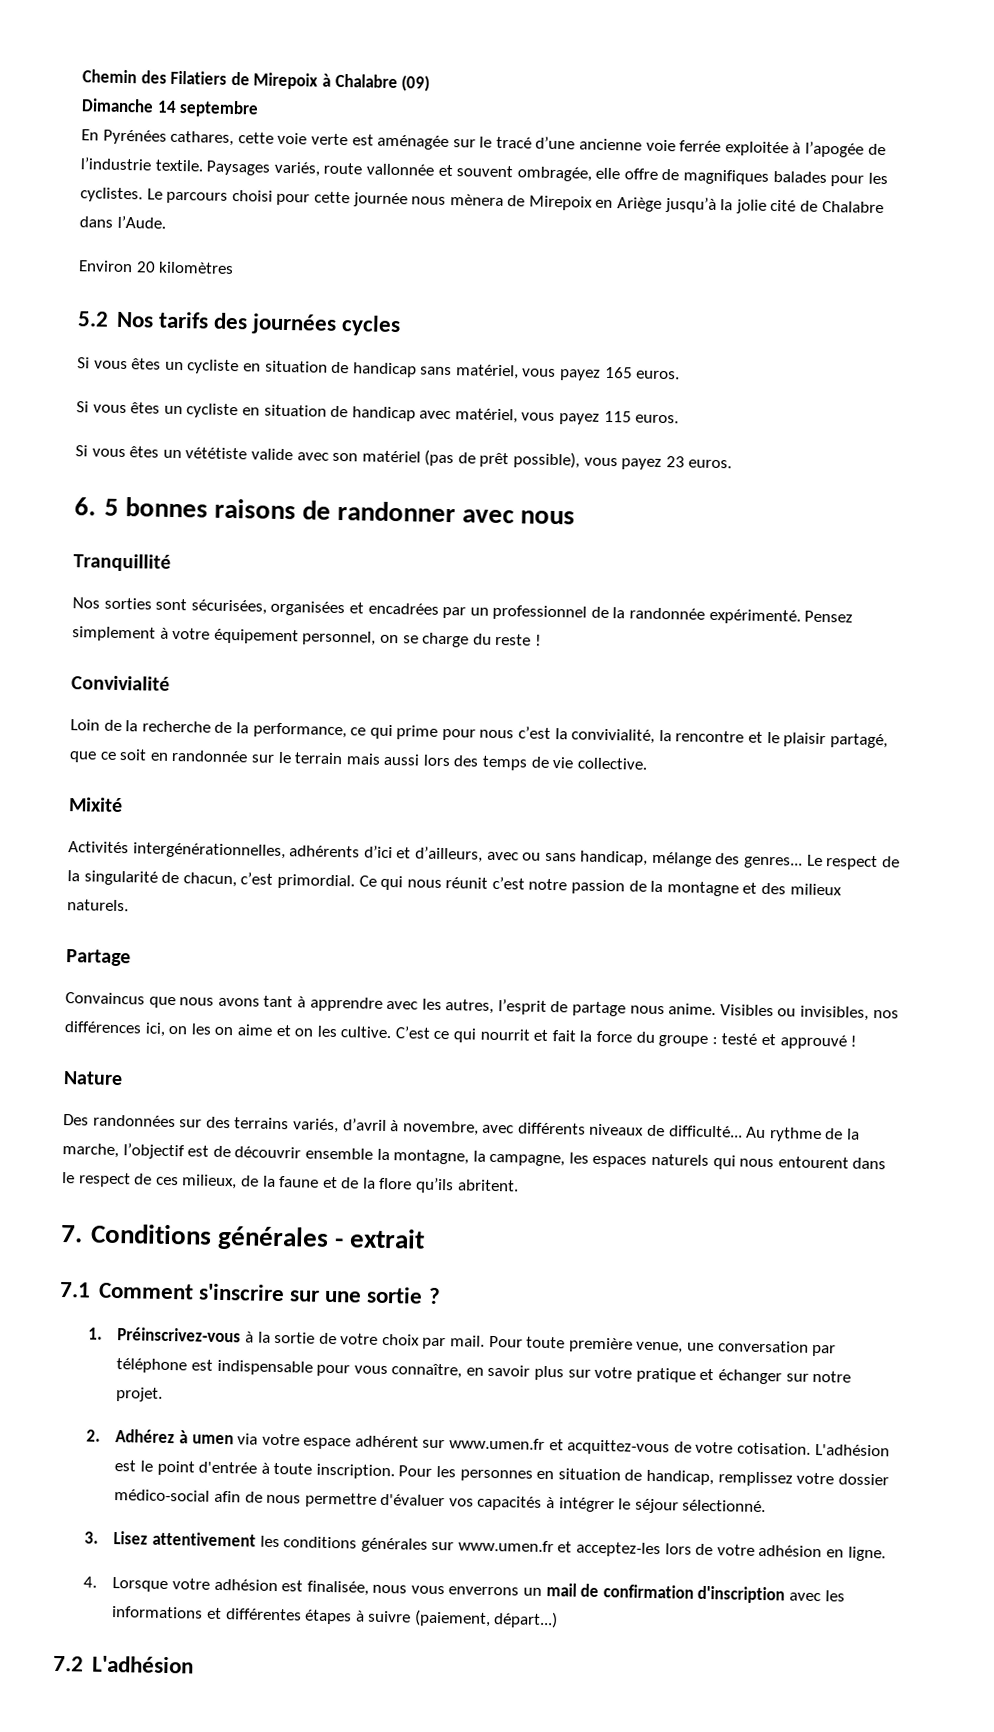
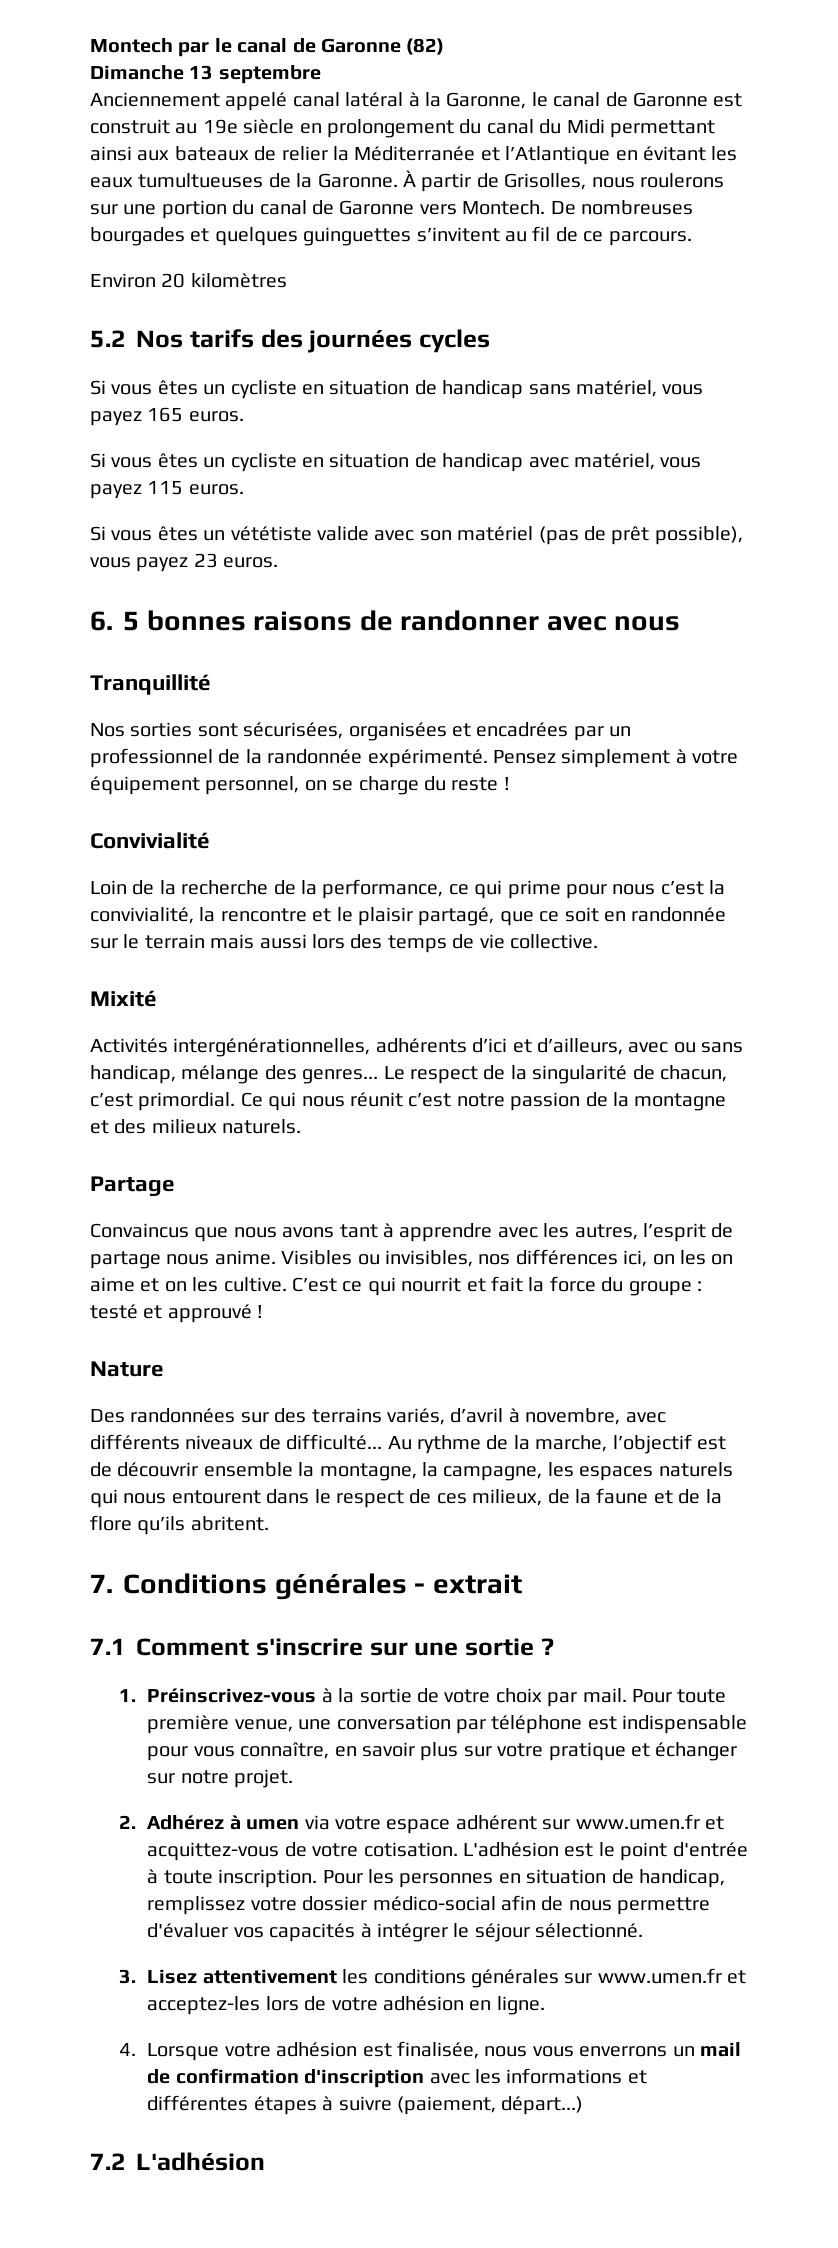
[82,69,431,92] Chemin des Filatiers de Mirepoix à Chalabre (09) -> [90,38,445,57] Montech par le canal de Garonne (82)
[156,100,177,113] 14 -> [189,65,214,80] 13
[81,129,886,158] [80,157,888,187] [80,187,884,214] [79,215,166,229] En Pyrénées cathares, cette voie verte est aménagée sur le tracé d’une ancienne voie ferrée exploitée à l’apogée de l’industrie textile. Paysages variés, route vallonnée et souvent ombragée, elle offre de magnifiques balades pour les cyclistes. Le parcours choisi pour cette journée nous mènera de Mirepoix en Ariège jusqu’à la jolie cité de Chalabre dans l’Aude. -> [90,92,743,111] [90,119,715,138] [90,146,738,165] [90,170,724,192] [90,200,693,219] [90,226,692,246] Anciennement appelé canal latéral à la Garonne, le canal de Garonne est construit au 19e siècle en prolongement du canal du Midi permettant ainsi aux bateaux de relier la Méditerranée et l’Atlantique en évitant les eaux tumultueuses de la Garonne. À partir de Grisolles, nous roulerons sur une portion du canal de Garonne vers Montech. De nombreuses bourgades et quelques guinguettes s’invitent au fil de ce parcours.

